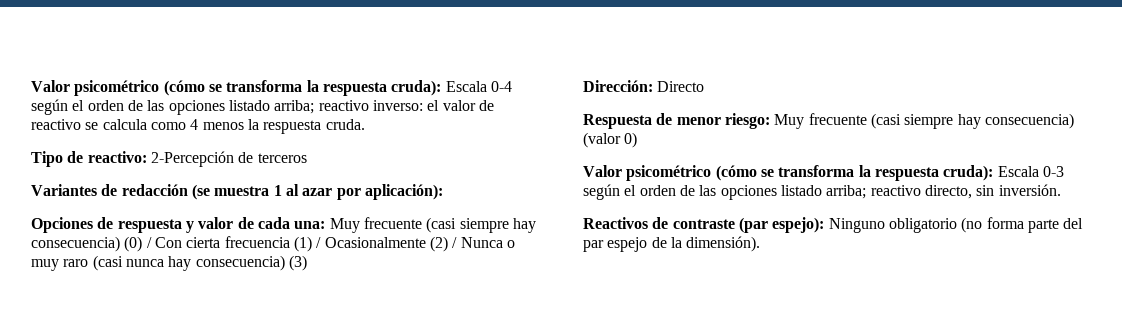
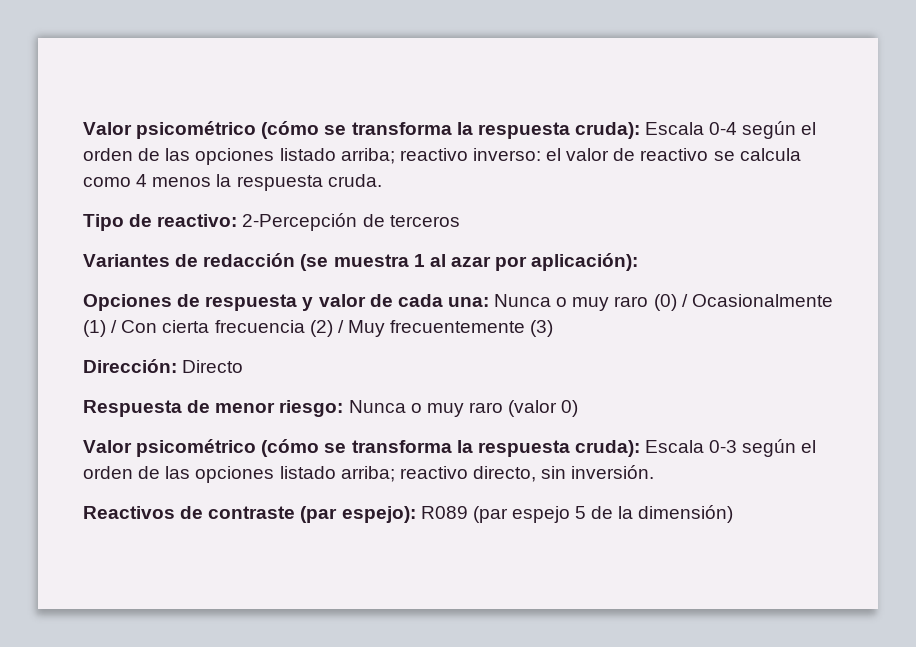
[329,217,536,233] [31,236,515,252] [31,255,285,271] Muy frecuente (casi siempre hay consecuencia) (0) / Con cierta frecuencia (1) / Ocasionalmente (2) / Nunca o muy raro (casi nunca hay consecuencia) -> [494,294,833,311] [83,320,526,337] Nunca o muy raro (0) / Ocasionalmente (1) / Con cierta frecuencia (2) / Muy frecuentemente
[774,113,1074,129] Muy frecuente (casi siempre hay consecuencia) -> [348,400,503,417] Nunca o muy raro
[828,217,1084,233] [583,237,648,252] Ninguno obligatorio (no forma parte del par espejo -> [420,506,587,523] R089 (par espejo 5
[686,236,761,252] dimensión). -> [638,505,734,523] dimensión)

